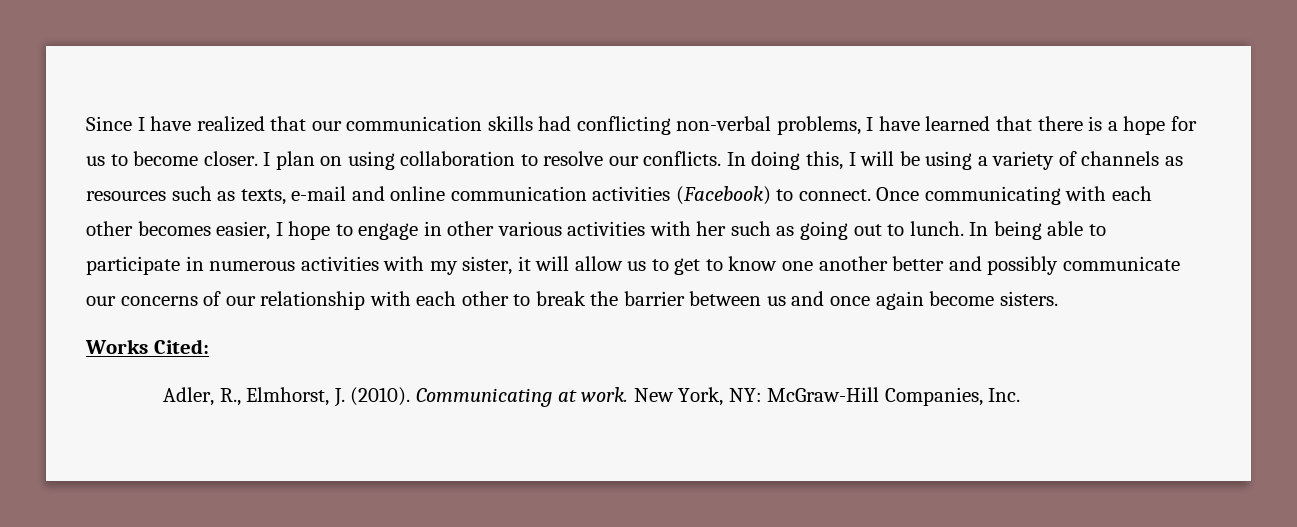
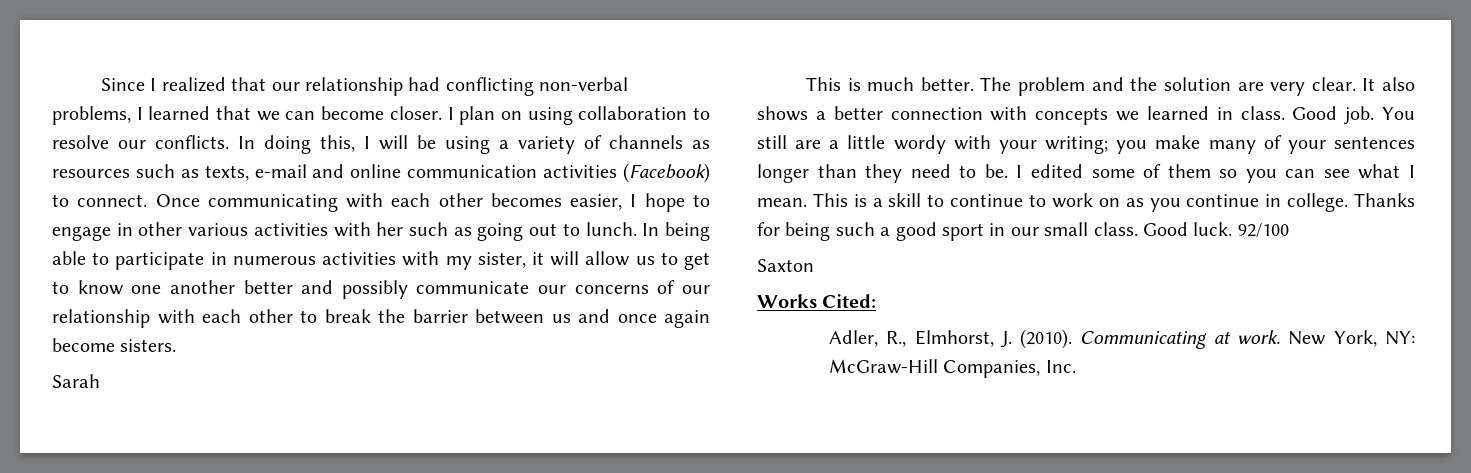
[150,116,192,131] have -> (157, 84) none
[346,116,533,131] communication skills -> [304,77,403,96] relationship
[878,116,920,131] have -> (143, 113) none
[1037,116,1197,135] [86,154,128,166] there is a hope for us to -> [256,111,316,121] we can
(1058, 298) none -> [52,374,100,388] [805,77,1415,96] [757,106,1415,125] [757,135,1415,154] [757,164,1415,183] [757,193,1415,212] [757,222,1289,241] [757,259,814,272] // Sarah // This is much better. The problem and the solution are very clear. It also shows a better connection with concepts we learned in class. Good job. You still are a little wordy with your writing; you make many of your sentences longer than they need to be. I edited some of them so you can see what I mean. This is a skill to continue to work on as you continue in college. Thanks for being such a good sport in our small class. Good luck. 92/100 // Saxton

